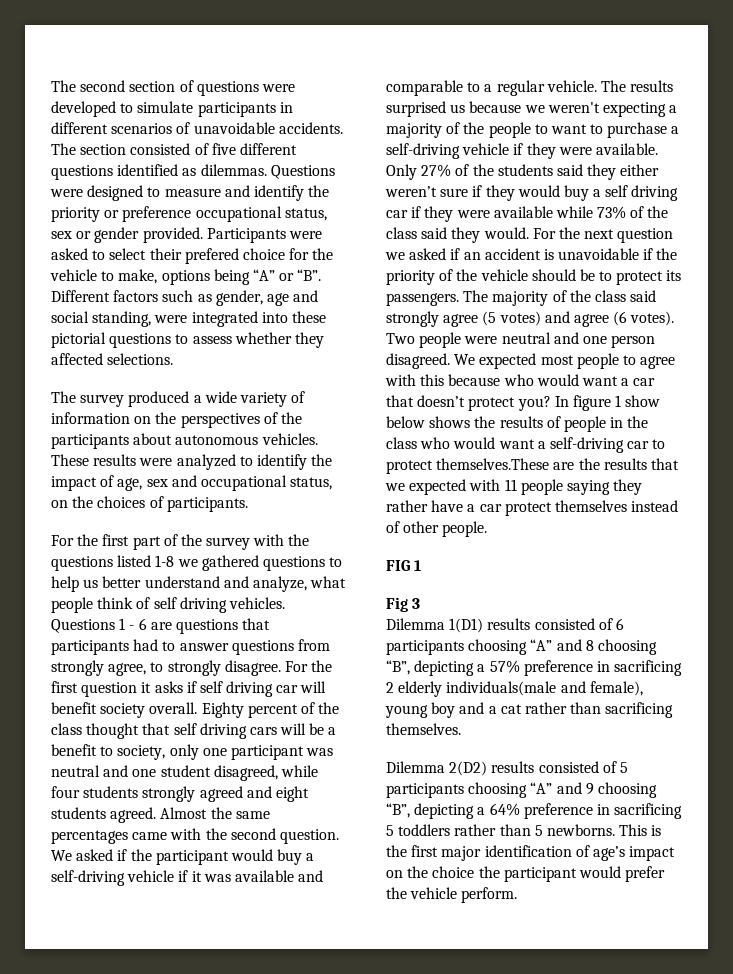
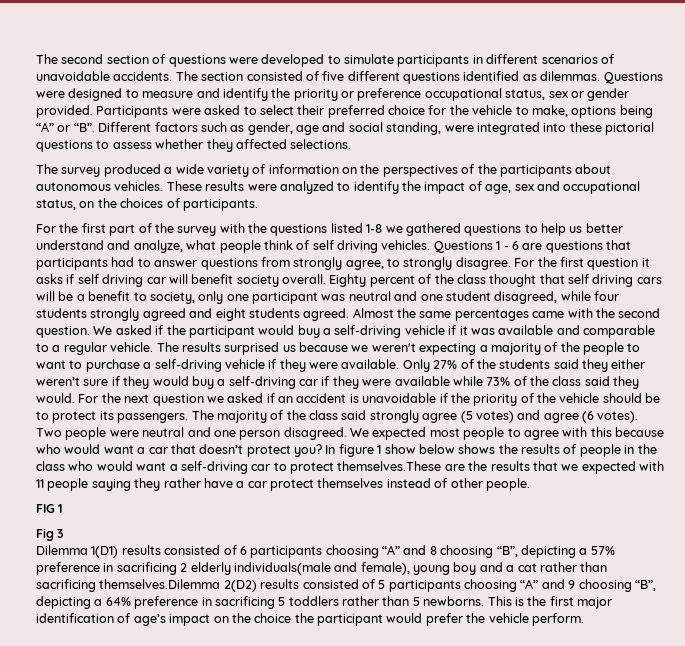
[184,248,239,264] prefered -> [327,105,385,118] preferred
[605,185,679,201] self driving -> [228,376,296,389] self-driving
[386,723,461,735] [386,761,445,773] themselves. // Dilemma -> [99,579,221,589] themselves.Dilemma

